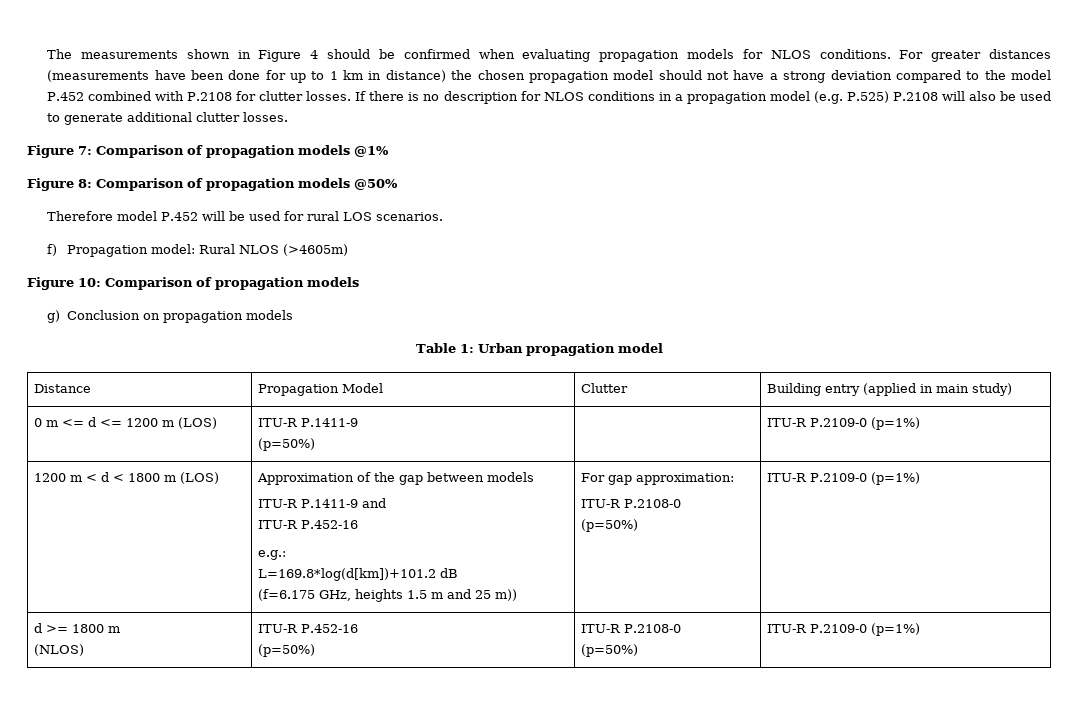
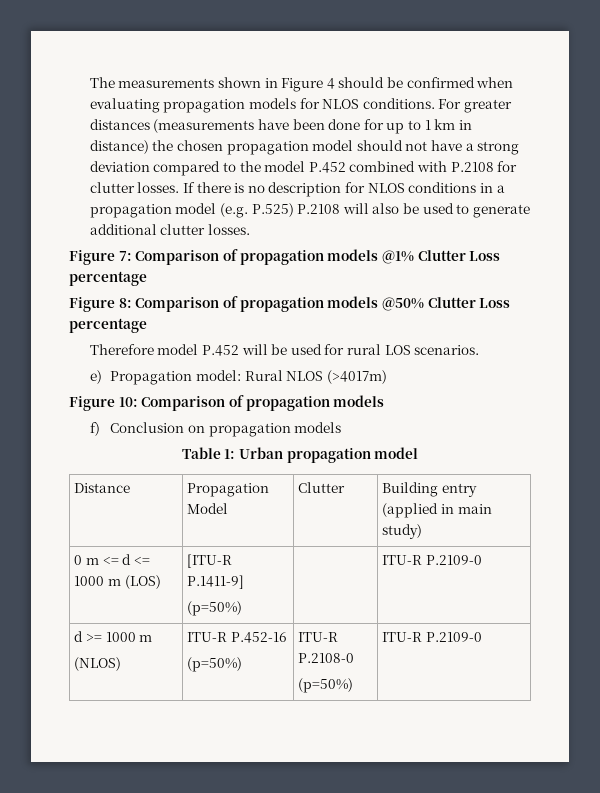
(389, 151) none -> [417,250,501,261] [69,271,147,286] Clutter Loss percentage
(398, 184) none -> [427,297,511,308] [69,318,147,333] Clutter Loss percentage
[47,244,58,256] f) -> [89,370,102,384] e)
[283,244,349,256] (>4605m) -> [326,370,387,384] (>4017m)
[47,310,61,323] g) -> [89,422,100,436] f)
[125,417,217,429] [257,418,358,427] 1200 m (LOS) | ITU-R P.1411-9 -> [74,575,161,589] [187,554,233,568] [187,575,245,589] 1000 m (LOS) | [ITU-R P.1411-9]
[870,417,920,430] [33,472,219,484] [256,472,534,485] [257,498,386,508] [257,520,358,529] [257,550,286,560] [257,568,458,581] [257,589,517,602] [580,473,734,485] [580,499,681,508] [580,519,638,532] [766,472,920,485] (p=1%) // 1200 m < d < 1800 m (LOS) | Approximation of the gap between models // ITU-R P.1411-9 and // ITU-R P.452-16 // e.g.: // L=169.8*log(d[km])+101.2 dB // (f=6.175 GHz, heights 1.5 m and 25 m)) | For gap approximation: // ITU-R P.2108-0 // (p=50%) | ITU-R P.2109-0 (p=1%) -> (483, 560) none
[71,624,104,633] 1800 -> [105,632,136,642] 1000
[870,623,920,636] (p=1%) -> (483, 637) none

